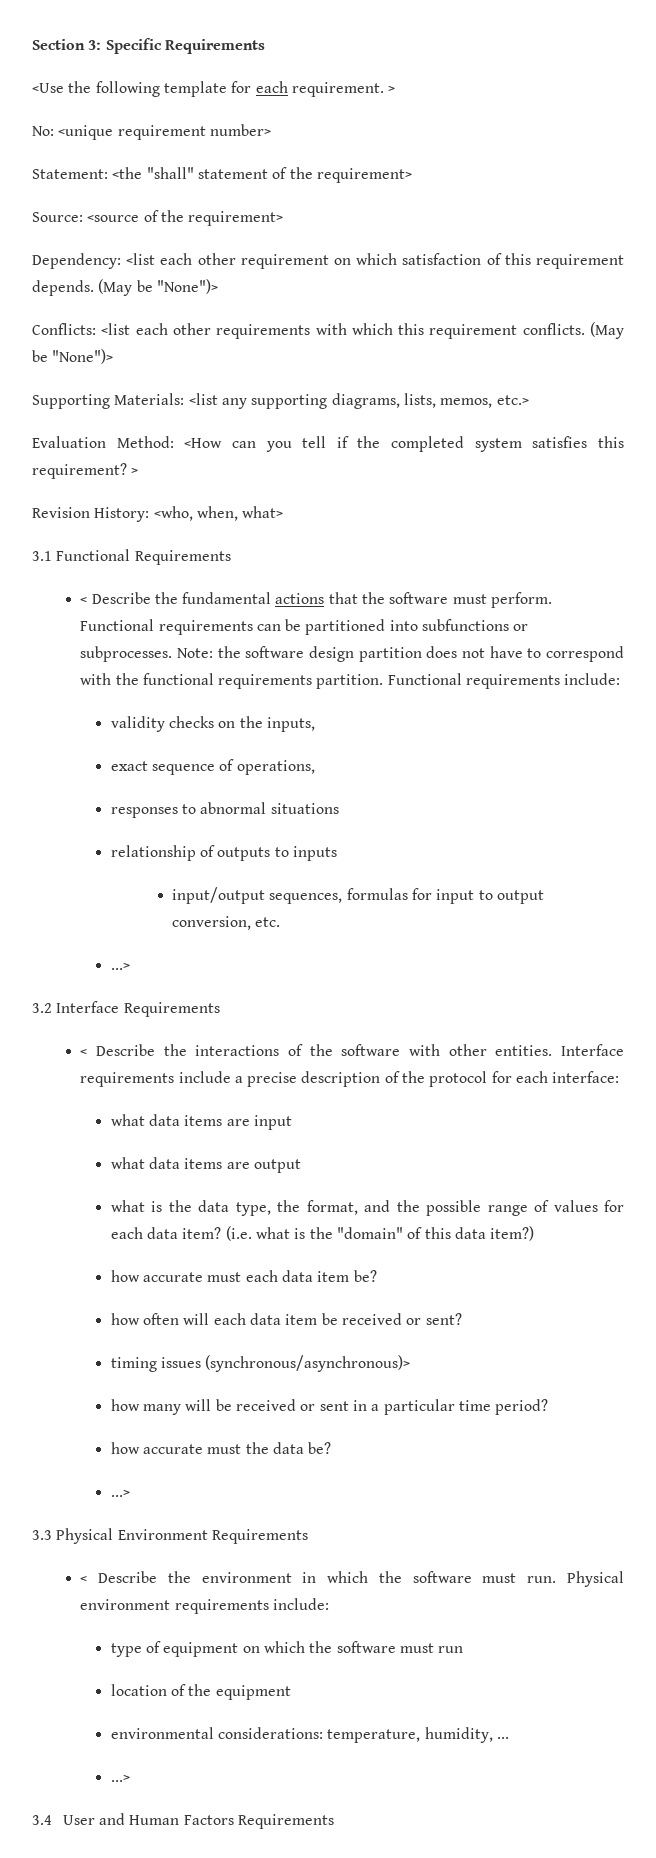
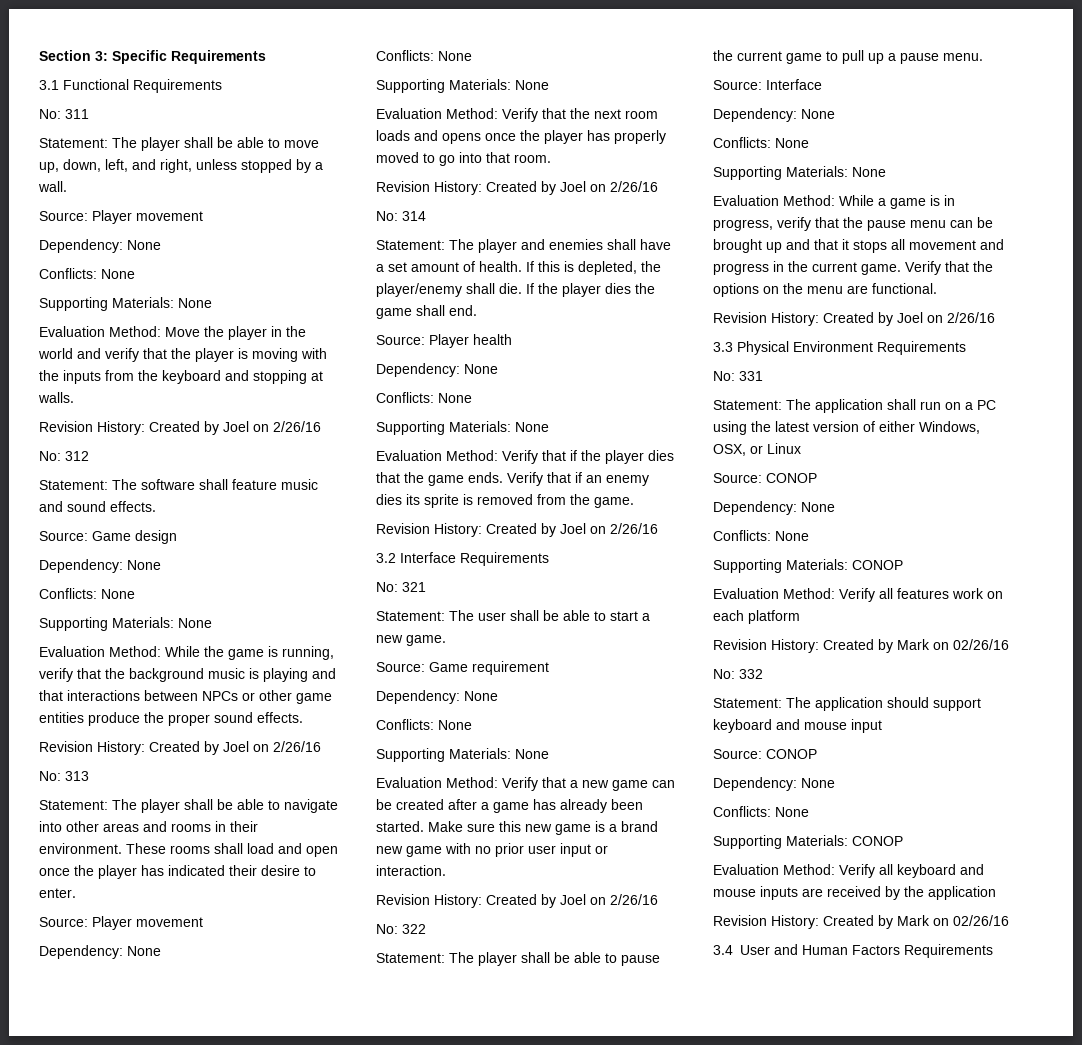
[32,81,396,97] [32,124,271,140] [32,167,412,183] [32,210,284,226] [32,253,624,269] [32,279,218,296] [32,322,624,339] [32,349,114,364] [32,393,529,409] [32,436,624,452] [32,463,139,479] [32,506,284,522] [32,549,231,565] [80,592,553,608] [80,619,529,635] [80,646,624,662] [80,673,621,689] [110,716,316,732] [110,759,315,775] [110,802,339,818] [110,845,338,861] [171,887,544,904] [171,916,281,930] [110,963,130,970] [32,1001,220,1017] [80,1044,624,1056] [80,1071,620,1087] [110,1114,293,1130] [110,1157,302,1173] [110,1200,624,1216] [110,1226,535,1241] [110,1270,377,1282] [110,1313,462,1325] [110,1355,411,1372] [110,1399,549,1415] [110,1442,332,1454] [110,1490,130,1497] [32,1528,308,1544] [80,1571,624,1587] [80,1598,329,1614] [110,1641,464,1657] [110,1684,291,1700] [110,1727,510,1743] [110,1775,130,1782] <Use the following template for each requirement. > // No: <unique requirement number> // Statement: <the "shall" statement of the requirement> // Source: <source of the requirement> // Dependency: <list each other requirement on which satisfaction of this requirement depends. (May be "None")> // Conflicts: <list each other requirements with which this requirement conflicts. (May be "None")> // Supporting Materials: <list any supporting diagrams, lists, memos, etc.> // Evaluation Method: <How can you tell if the completed system satisfies this requirement? > // Revision History: <who, when, what> // 3.1 Functional Requirements // < Describe the fundamental actions that the software must perform. Functional requirements can be partitioned into subfunctions or subprocesses. Note: the software design partition does not have to correspond with the functional requirements partition. Functional requirements include: // validity checks on the inputs, // exact sequence of operations, // responses to abnormal situations // relationship of outputs to inputs // input/output sequences, formulas for input to output conversion, etc. // ...> // 3.2 Interface Requirements // < Describe the interactions of the software with other entities. Interface requirements include a precise description of the protocol for each interface: // what data items are input // what data items are output // what is the data type, the format, and the possible range of values for each data item? (i.e. what is the "domain" of this data item?) // how accurate must each data item be? // how often will each data item be received or sent? // timing issues (synchronous/asynchronous)> // how many will be received or sent in a particular time period? // how accurate must the data be? // ...> // 3.3 Physical Environment Requirements // < Describe the environment in which the software must run. Physical environment requirements include: // type of equipment on which the software must run // location of the equipment // environmental considerations: temperature, humidity, ... // ...> -> [39,79,222,93] [39,109,89,119] [39,137,319,151] [39,159,323,173] [38,181,67,192] [39,210,203,224] [39,239,161,253] [39,268,135,279] [39,297,212,311] [39,326,306,340] [38,348,327,362] [39,370,323,384] [38,392,74,403] [39,421,321,435] [39,451,89,461] [39,479,318,490] [39,501,156,512] [39,530,177,544] [39,559,161,573] [39,588,135,599] [39,617,212,631] [39,646,334,660] [39,668,336,682] [39,690,332,704] [39,712,303,726] [39,741,321,755] [39,771,89,781] [39,799,338,813] [39,821,258,832] [39,843,338,857] [39,865,316,879] [39,888,76,898] [39,916,203,930] [39,945,161,959] [376,50,472,61] [376,79,549,93] [376,108,658,122] [376,130,666,144] [376,152,551,166] [376,181,658,195] [376,211,426,221] [376,239,671,253] [376,261,661,275] [376,283,655,297] [376,305,477,319] [376,334,512,348] [376,363,498,377] [376,392,472,403] [376,421,549,435] [376,450,674,464] [376,472,649,486] [376,494,634,508] [376,523,658,537] [376,552,549,566] [376,582,426,592] [376,610,650,621] [376,635,446,646] [376,661,549,675] [376,690,498,704] [376,719,472,730] [376,748,549,762] [376,777,675,791] [376,799,643,813] [376,821,658,835] [376,843,608,857] [376,865,446,876] [376,894,658,908] [376,924,426,934] [376,952,660,966] [713,50,983,64] [713,79,822,90] [713,108,835,122] [713,137,809,148] [713,166,886,180] [713,195,955,209] [713,217,993,231] [713,239,1004,253] [713,261,993,275] [713,283,937,297] [713,312,995,326] [713,341,966,355] [713,371,763,381] [713,399,996,413] [713,421,980,435] [713,443,801,456] [713,473,817,483] [713,501,835,515] [713,530,809,541] [713,559,903,573] [713,588,1003,602] [713,610,800,624] [713,639,1009,653] [713,669,763,679] [713,697,981,711] [713,719,882,733] [713,749,817,759] [713,777,835,791] [713,806,809,817] [713,835,903,849] [713,864,984,878] [713,886,996,900] [713,915,1009,929] 3.1 Functional Requirements // No: 311 // Statement: The player shall be able to move up, down, left, and right, unless stopped by a wall. // Source: Player movement // Dependency: None // Conflicts: None // Supporting Materials: None // Evaluation Method: Move the player in the world and verify that the player is moving with the inputs from the keyboard and stopping at walls. // Revision History: Created by Joel on 2/26/16 // No: 312 // Statement: The software shall feature music and sound effects. // Source: Game design // Dependency: None // Conflicts: None // Supporting Materials: None // Evaluation Method: While the game is running, verify that the background music is playing and that interactions between NPCs or other game entities produce the proper sound effects. // Revision History: Created by Joel on 2/26/16 // No: 313 // Statement: The player shall be able to navigate into other areas and rooms in their environment. These rooms shall load and open once the player has indicated their desire to enter. // Source: Player movement // Dependency: None // Conflicts: None // Supporting Materials: None // Evaluation Method: Verify that the next room loads and opens once the player has properly moved to go into that room. // Revision History: Created by Joel on 2/26/16 // No: 314 // Statement: The player and enemies shall have a set amount of health. If this is depleted, the player/enemy shall die. If the player dies the game shall end. // Source: Player health // Dependency: None // Conflicts: None // Supporting Materials: None // Evaluation Method: Verify that if the player dies that the game ends. Verify that if an enemy dies its sprite is removed from the game. // Revision History: Created by Joel on 2/26/16 // 3.2 Interface Requirements // No: 321 // Statement: The user shall be able to start a new game. // Source: Game requirement // Dependency: None // Conflicts: None // Supporting Materials: None // Evaluation Method: Verify that a new game can be created after a game has already been started. Make sure this new game is a brand new game with no prior user input or interaction. // Revision History: Created by Joel on 2/26/16 // No: 322 // Statement: The player shall be able to pause the current game to pull up a pause menu. // Source: Interface // Dependency: None // Conflicts: None // Supporting Materials: None // Evaluation Method: While a game is in progress, verify that the pause menu can be brought up and that it stops all movement and progress in the current game. Verify that the options on the menu are functional. // Revision History: Created by Joel on 2/26/16 // 3.3 Physical Environment Requirements // No: 331 // Statement: The application shall run on a PC using the latest version of either Windows, OSX, or Linux // Source: CONOP // Dependency: None // Conflicts: None // Supporting Materials: CONOP // Evaluation Method: Verify all features work on each platform // Revision History: Created by Mark on 02/26/16 // No: 332 // Statement: The application should support keyboard and mouse input // Source: CONOP // Dependency: None // Conflicts: None // Supporting Materials: CONOP // Evaluation Method: Verify all keyboard and mouse inputs are received by the application // Revision History: Created by Mark on 02/26/16

